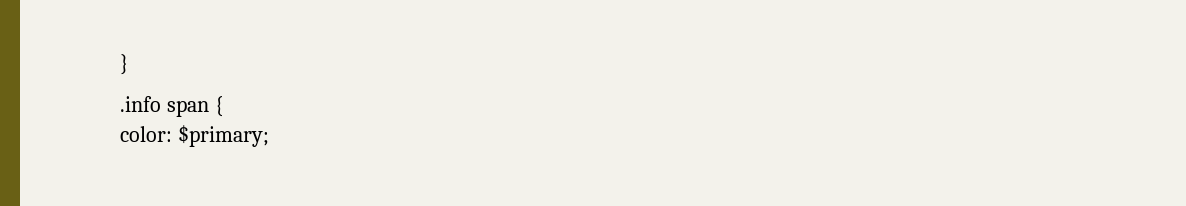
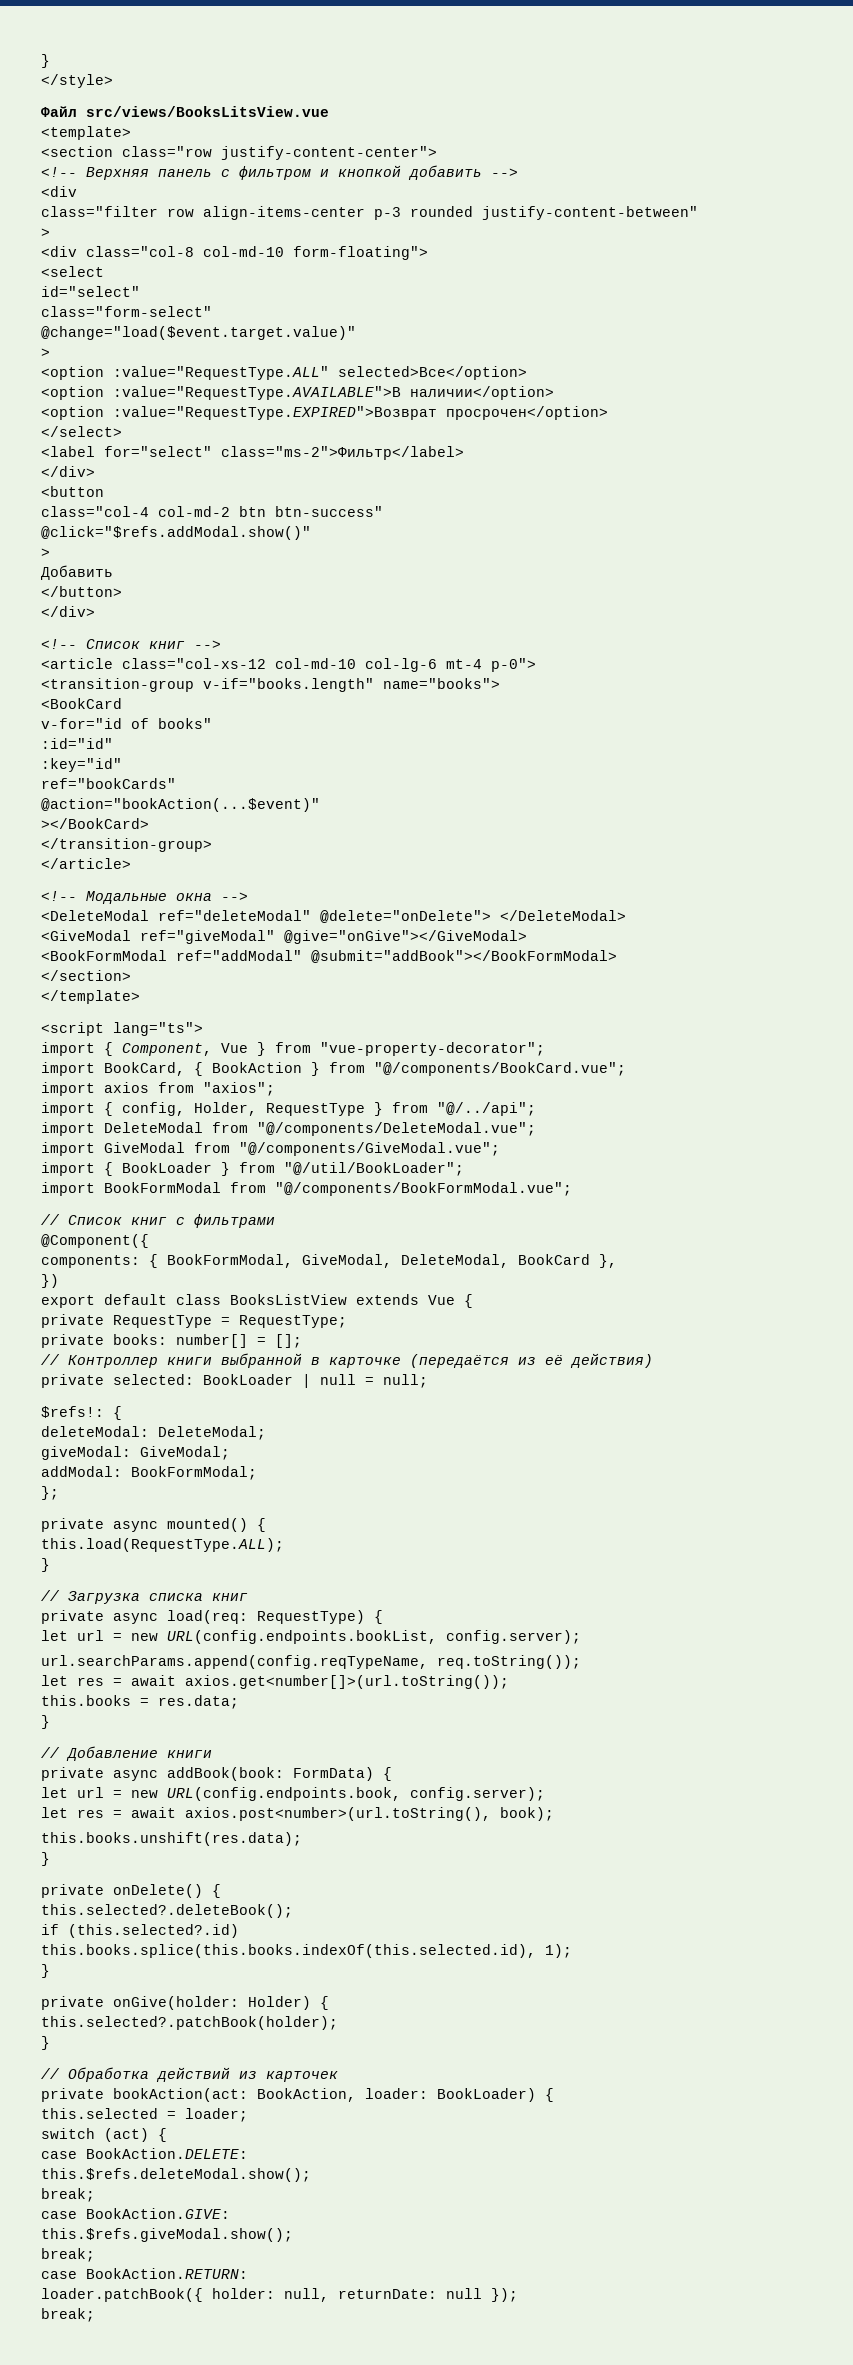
[120,54,129,75] [120,96,224,117] [120,125,269,147] } // .info span { // color: $primary; -> [41,54,50,68] [41,74,113,88] [41,106,329,117] [41,126,131,140] [41,146,437,160] [41,165,518,180] [41,186,77,197] [41,206,698,220] [41,228,50,237] [41,246,428,260] [41,266,104,277] [41,286,140,297] [41,306,212,317] [41,326,356,340] [41,348,50,357] [41,366,527,380] [41,386,554,400] [41,406,608,420] [41,426,122,437] [41,446,464,460] [41,466,95,477] [41,486,104,497] [41,506,383,517] [41,526,311,540] [41,548,50,557] [41,565,113,580] [41,586,122,597] [41,606,95,617] [41,639,221,649] [41,658,536,672] [41,678,500,692] [41,698,122,709] [41,718,212,729] [41,738,113,749] [41,758,122,772] [41,778,176,789] [41,798,320,812] [41,818,149,829] [41,838,212,852] [41,858,131,869] [41,891,248,904] [41,910,626,923] [41,930,527,944] [41,950,617,963] [41,970,131,981] [41,990,140,1004] [41,1022,203,1036] [41,1042,545,1056] [41,1062,626,1076] [41,1082,275,1096] [41,1102,536,1116] [41,1122,536,1136] [41,1142,500,1156] [41,1162,464,1176] [41,1182,572,1196] [41,1214,275,1228] [41,1234,149,1248] [41,1254,617,1268] [41,1274,59,1288] [41,1294,473,1308] [41,1314,347,1328] [41,1334,302,1348] [41,1353,653,1368] [41,1374,428,1388] [41,1406,122,1420] [41,1426,266,1440] [41,1446,230,1460] [41,1466,257,1480] [41,1486,59,1500] [41,1518,266,1532] [41,1538,284,1552] [41,1558,50,1572] [41,1590,248,1604] [41,1610,383,1624] [41,1630,581,1644] [41,1655,581,1669] [41,1675,509,1689] [41,1695,239,1709] [41,1715,50,1729] [41,1746,212,1761] [41,1767,392,1781] [41,1787,545,1801] [41,1807,554,1821] [41,1832,302,1846] [41,1852,50,1866] [41,1884,221,1898] [41,1904,293,1918] [41,1924,239,1938] [41,1944,572,1958] [41,1964,50,1978] [41,1996,329,2010] [41,2016,338,2030] [41,2036,50,2050] [41,2067,338,2082] [41,2088,554,2102] [41,2108,248,2122] [41,2128,167,2142] [41,2148,248,2159] [41,2168,311,2182] [41,2188,95,2202] [41,2208,230,2219] [41,2228,293,2242] [41,2248,95,2262] [41,2268,248,2279] [41,2288,518,2302] [41,2308,95,2322] } // </style> // Файл src/views/BooksLitsView.vue // <template> // <section class="row justify-content-center"> // <!-- Верхняя панель с фильтром и кнопкой добавить --> // <div // class="filter row align-items-center p-3 rounded justify-content-between" // > // <div class="col-8 col-md-10 form-floating"> // <select // id="select" // class="form-select" // @change="load($event.target.value)" // > // <option :value="RequestType.ALL" selected>Все</option> // <option :value="RequestType.AVAILABLE">В наличии</option> // <option :value="RequestType.EXPIRED">Возврат просрочен</option> // </select> // <label for="select" class="ms-2">Фильтр</label> // </div> // <button // class="col-4 col-md-2 btn btn-success" // @click="$refs.addModal.show()" // > // Добавить // </button> // </div> // <!-- Список книг --> // <article class="col-xs-12 col-md-10 col-lg-6 mt-4 p-0"> // <transition-group v-if="books.length" name="books"> // <BookCard // v-for="id of books" // :id="id" // :key="id" // ref="bookCards" // @action="bookAction(...$event)" // ></BookCard> // </transition-group> // </article> // <!-- Модальные окна --> // <DeleteModal ref="deleteModal" @delete="onDelete"> </DeleteModal> // <GiveModal ref="giveModal" @give="onGive"></GiveModal> // <BookFormModal ref="addModal" @submit="addBook"></BookFormModal> // </section> // </template> // <script lang="ts"> // import { Component, Vue } from "vue-property-decorator"; // import BookCard, { BookAction } from "@/components/BookCard.vue"; // import axios from "axios"; // import { config, Holder, RequestType } from "@/../api"; // import DeleteModal from "@/components/DeleteModal.vue"; // import GiveModal from "@/components/GiveModal.vue"; // import { BookLoader } from "@/util/BookLoader"; // import BookFormModal from "@/components/BookFormModal.vue"; // // Список книг с фильтрами // @Component({ // components: { BookFormModal, GiveModal, DeleteModal, BookCard }, // }) // export default class BooksListView extends Vue { // private RequestType = RequestType; // private books: number[] = []; // // Контроллер книги выбранной в карточке (передаётся из её действия) // private selected: BookLoader | null = null; // $refs!: { // deleteModal: DeleteModal; // giveModal: GiveModal; // addModal: BookFormModal; // }; // private async mounted() { // this.load(RequestType.ALL); // } // // Загрузка списка книг // private async load(req: RequestType) { // let url = new URL(config.endpoints.bookList, config.server); // url.searchParams.append(config.reqTypeName, req.toString()); // let res = await axios.get<number[]>(url.toString()); // this.books = res.data; // } // // Добавление книги // private async addBook(book: FormData) { // let url = new URL(config.endpoints.book, config.server); // let res = await axios.post<number>(url.toString(), book); // this.books.unshift(res.data); // } // private onDelete() { // this.selected?.deleteBook(); // if (this.selected?.id) // this.books.splice(this.books.indexOf(this.selected.id), 1); // } // private onGive(holder: Holder) { // this.selected?.patchBook(holder); // } // // Обработка действий из карточек // private bookAction(act: BookAction, loader: BookLoader) { // this.selected = loader; // switch (act) { // case BookAction.DELETE: // this.$refs.deleteModal.show(); // break; // case BookAction.GIVE: // this.$refs.giveModal.show(); // break; // case BookAction.RETURN: // loader.patchBook({ holder: null, returnDate: null }); // break;

